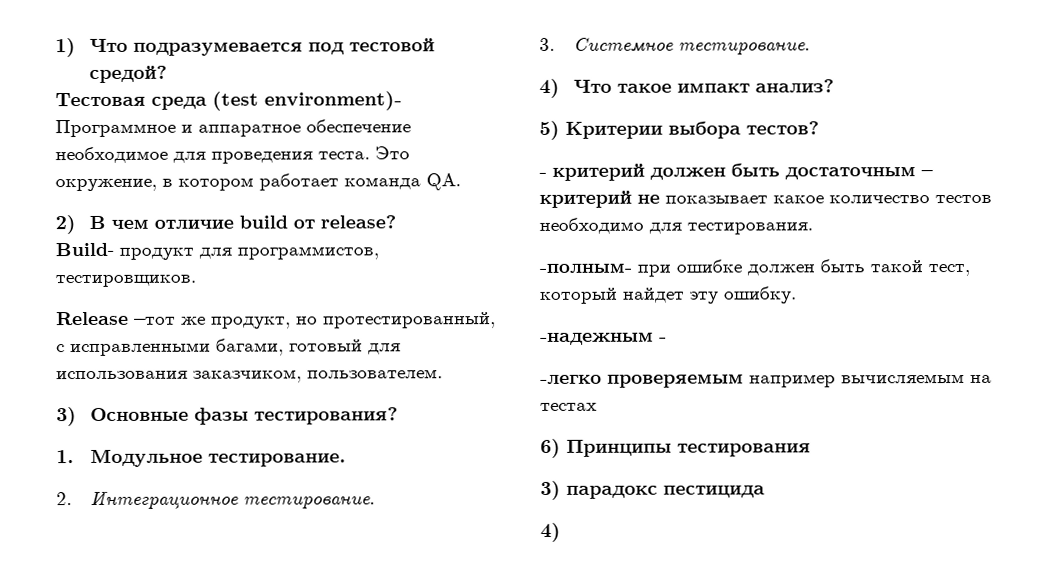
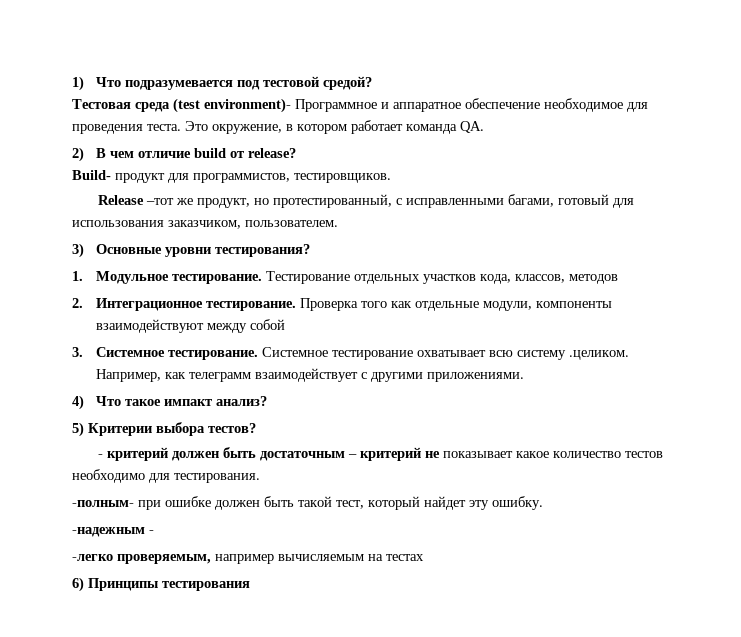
[194,407,250,425] фазы -> [165,247,212,257] уровни
[56,491,376,510] [539,37,811,56] // 2. Интеграционное тестирование. // 3. Системное тестирование. -> [266,271,619,284] [72,298,613,311] [96,319,286,333] [72,347,630,360] [96,368,525,382] Тестирование отдельных участков кода, классов, методов // 2. Интеграционное тестирование. Проверка того как отдельные модули, компоненты взаимодействуют между собой // 3. Системное тестирование. Системное тестирование охватывает всю систему .целиком. Например, как телеграмм взаимодействует с другими приложениями.
[607,374,744,388] проверяемым -> [117,554,211,564] проверяемым,
[540,480,765,500] [540,522,561,542] // 3) парадокс пестицида // 4) -> (250, 586) none

